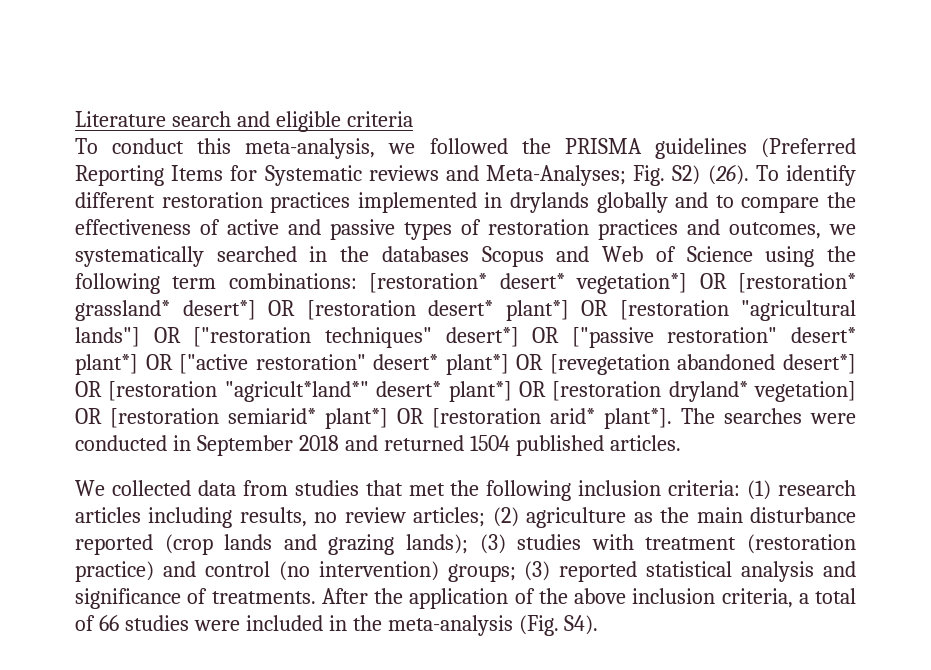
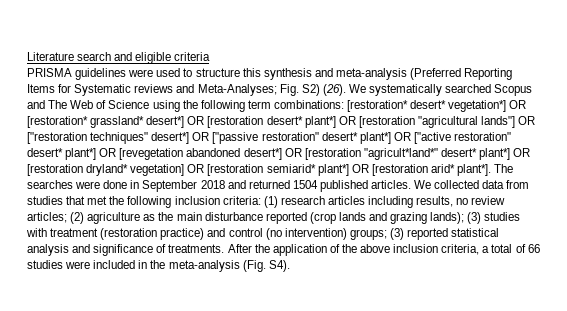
[75,138,747,159] To conduct this meta-analysis, we followed the PRISMA guidelines -> [27,68,407,80] PRISMA guidelines were used to structure this synthesis and meta-analysis
[755,165,856,186] [75,192,857,213] [75,219,856,240] [75,246,469,267] To identify different restoration practices implemented in drylands globally and to compare the effectiveness of active and passive types of restoration practices and outcomes, we systematically searched in the databases -> [348,84,492,96] We systematically searched
(590, 254) none -> [48,100,68,109] The
[75,435,167,451] conducted -> [103,180,128,189] done
(681, 443) // -> (412, 184) none

